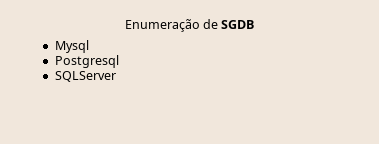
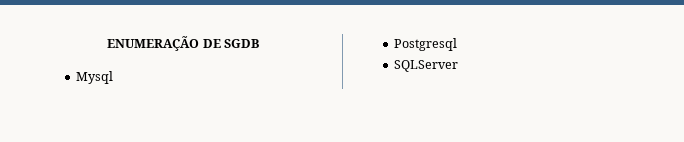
[124,19,218,32] Enumeração de -> [107,36,221,51] ENUMERAÇÃO DE

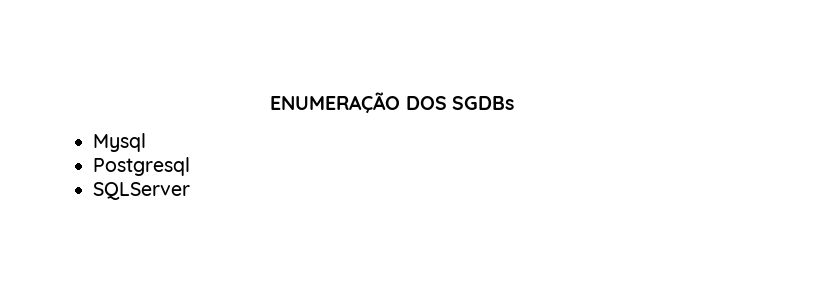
[202,39,259,48] DE SGDB -> [405,96,514,110] DOS SGDBs

